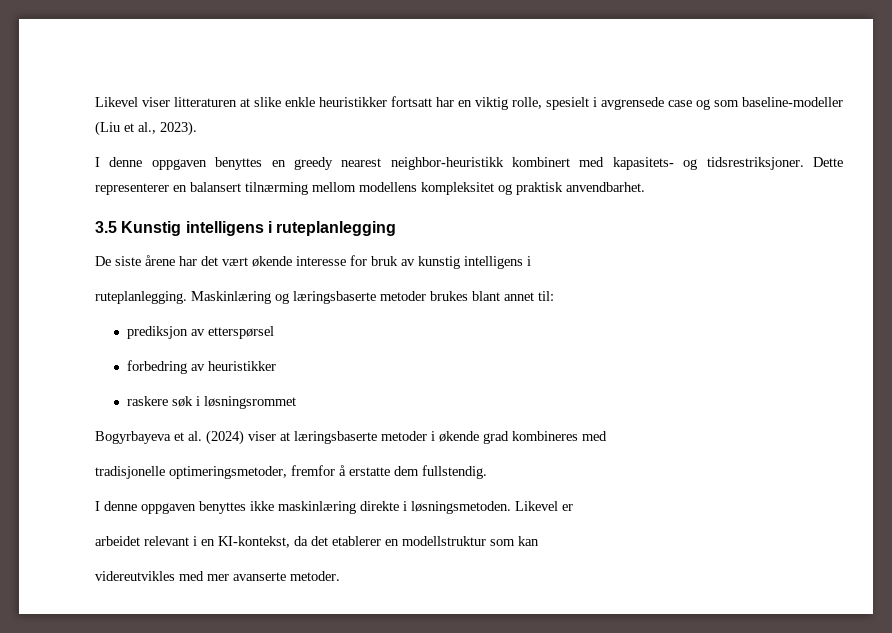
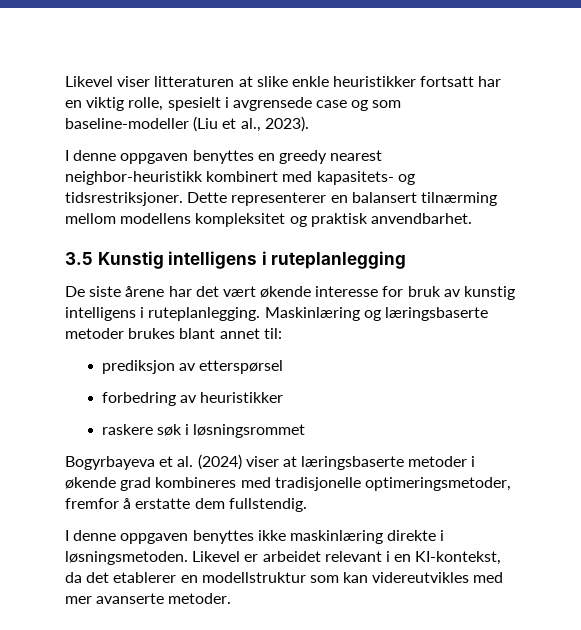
(531, 261) // -> (145, 312) none
(607, 436) // -> (271, 482) none
(573, 507) // -> (259, 558) none
(539, 541) // -> (369, 577) none

